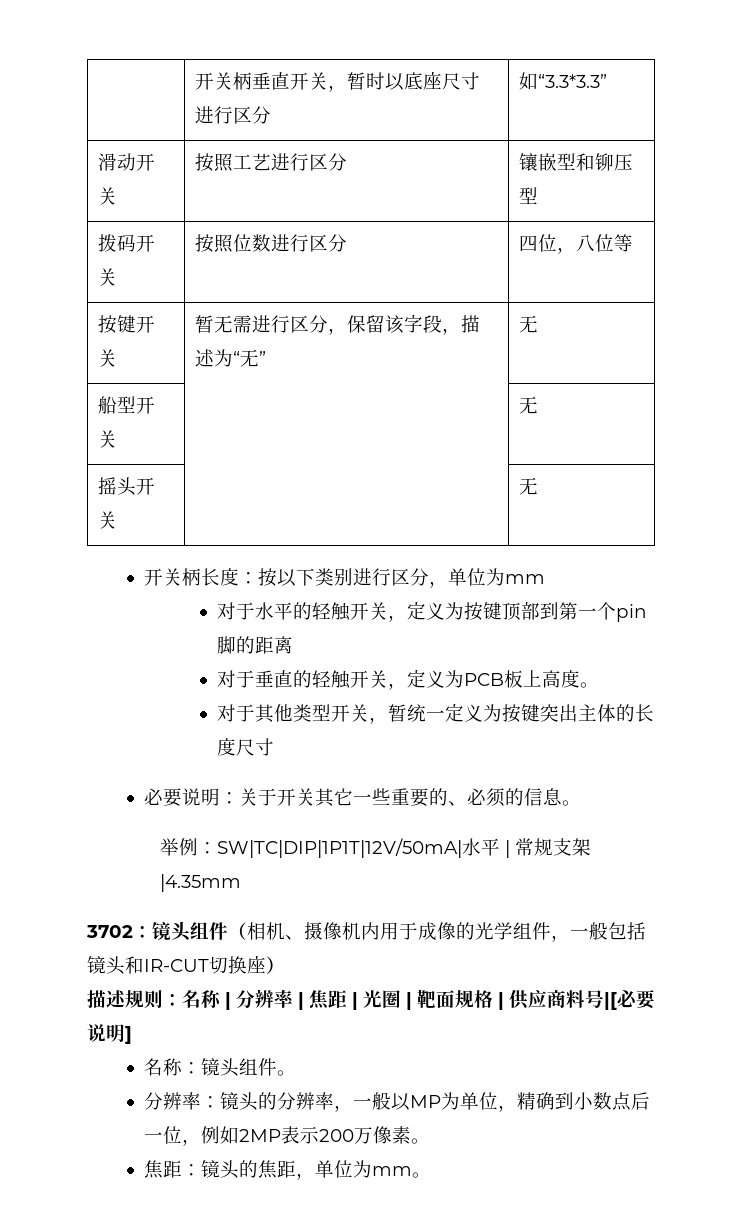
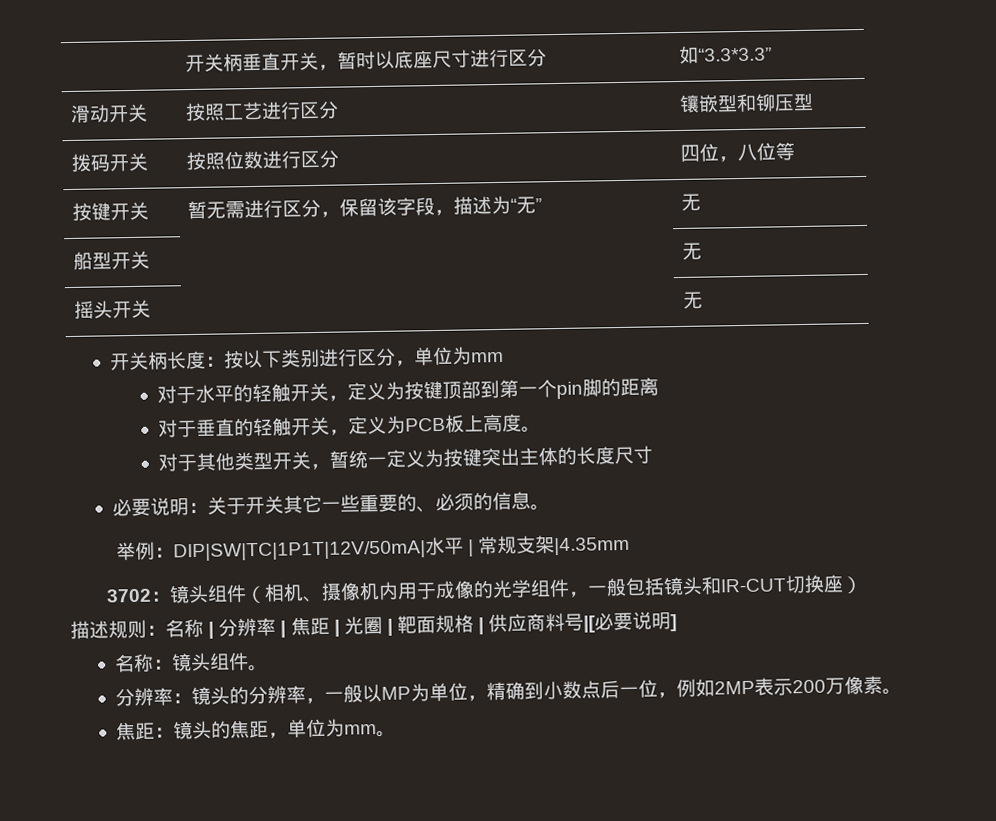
[216,838,462,858] SW|TC|DIP|1P1T|12V/50mA| -> [172,540,426,562] DIP|SW|TC|1P1T|12V/50mA|

